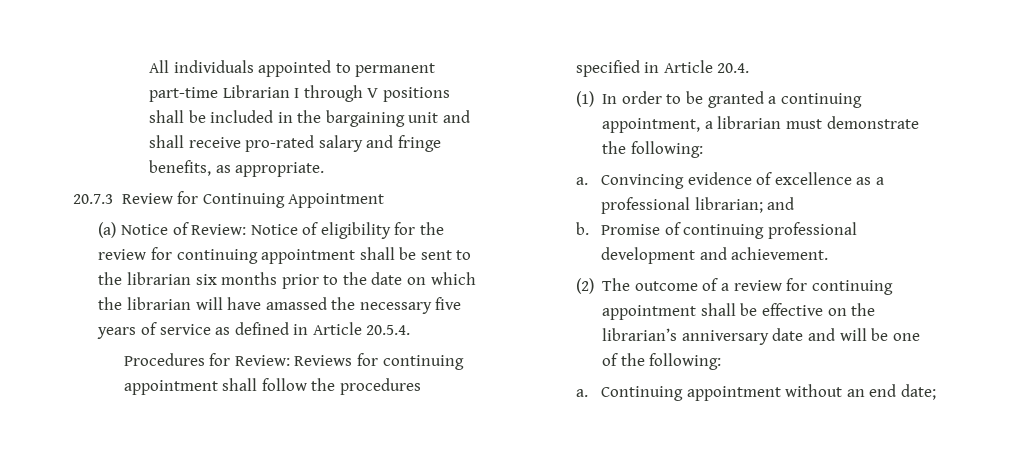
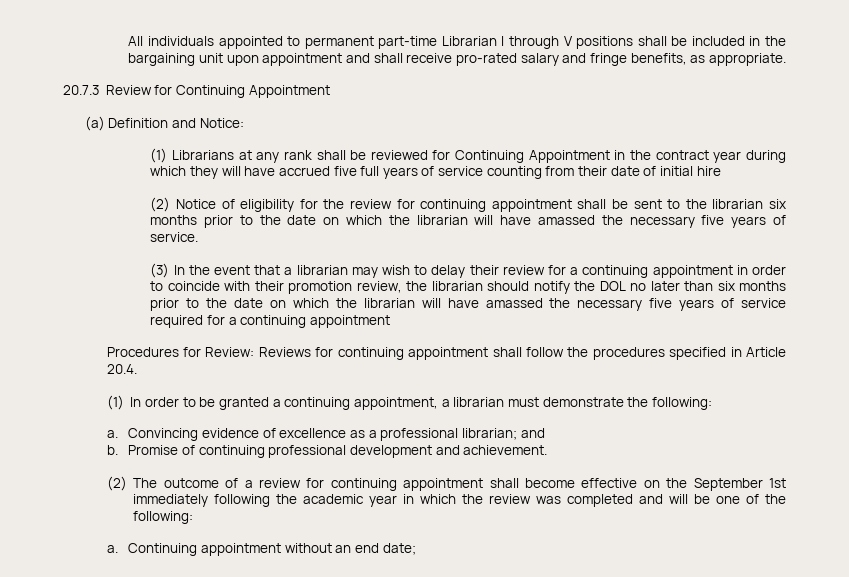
(439, 117) none -> [226,53,343,66] upon appointment
[120,222,247,235] Notice of Review: -> [108,118,244,128] [150,148,786,163] [150,166,721,179] [150,197,171,212] Definition and Notice: // (1) Librarians at any rank shall be reviewed for Continuing Appointment in the contract year during which they will have accrued five full years of service counting from their date of initial hire // (2)
[159,322,411,335] service as defined in Article 20.5.4. -> [150,232,199,242] [150,263,786,278] [150,281,786,294] [150,298,786,311] [150,315,390,328] service. // (3) In the event that a librarian may wish to delay their review for a continuing appointment in order to coincide with their promotion review, the librarian should notify the DOL no later than six months prior to the date on which the librarian will have amassed the necessary five years of service required for a continuing appointment
[740,303,758,316] be -> [525,478,576,488] become
[602,328,804,345] librarian’s anniversary date -> [693,478,787,491] [133,494,634,507] September 1st immediately following the academic year in which the review was completed

